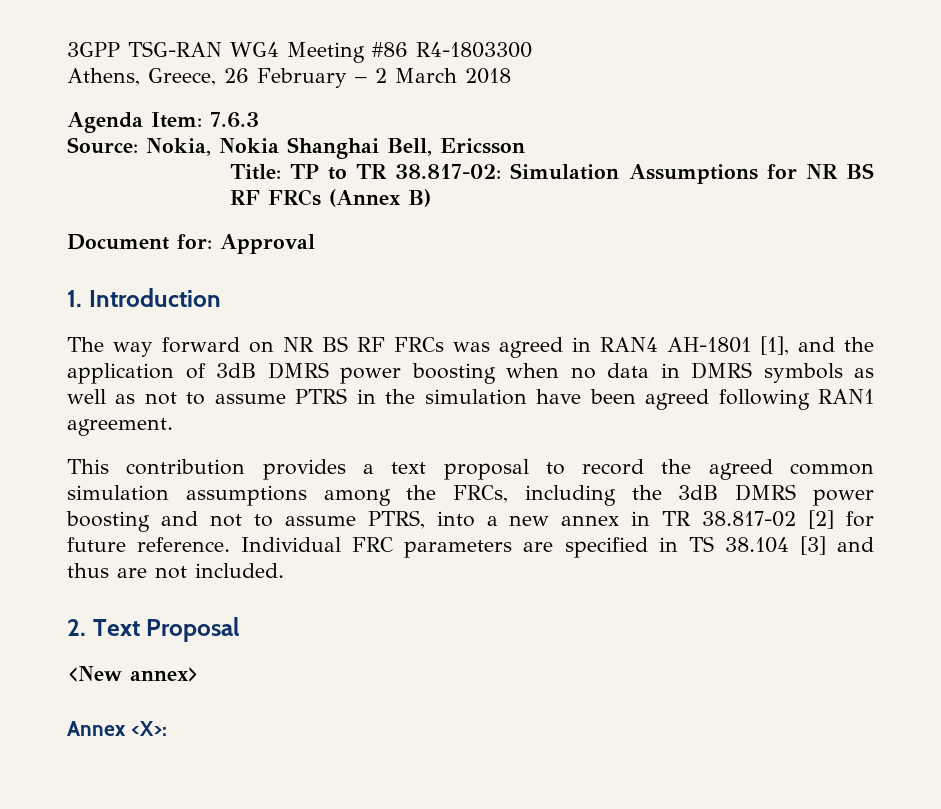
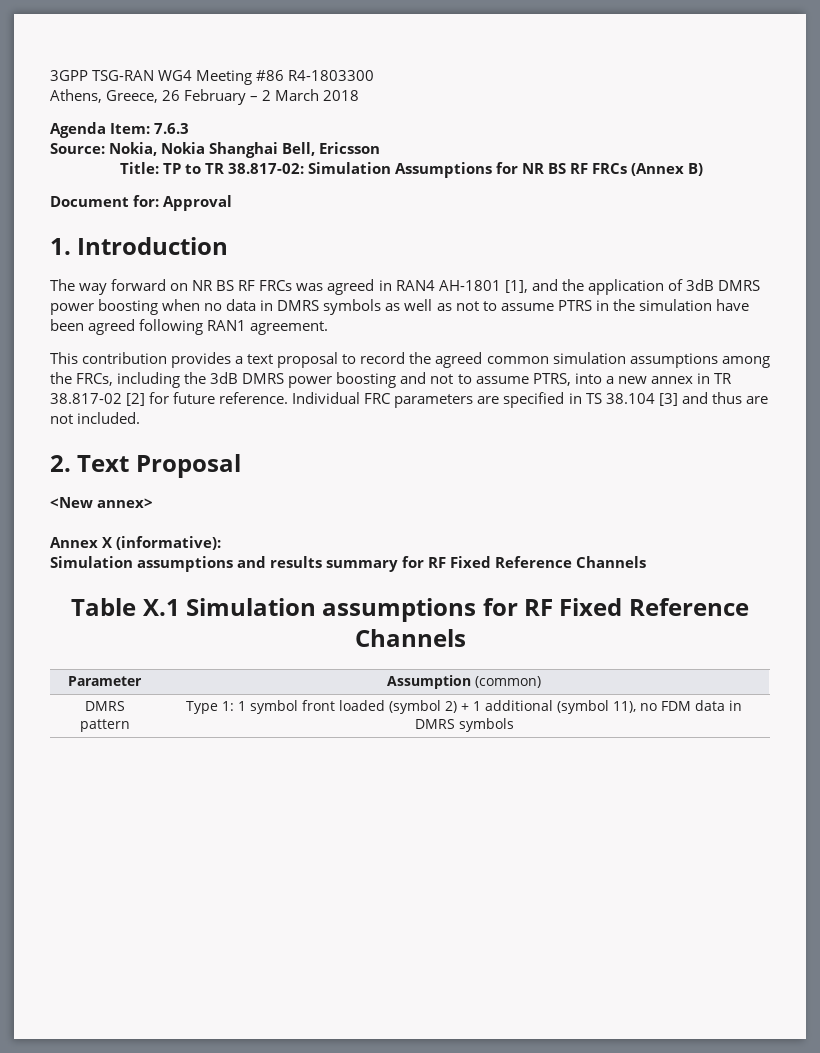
[130,721,167,736] <X>: -> [102,536,222,550] [50,556,647,572] [71,598,749,622] [354,629,466,647] [68,676,142,686] [387,675,541,689] [84,701,125,711] [79,719,130,732] [186,700,742,714] [414,718,514,732] X (informative): // Simulation assumptions and results summary for RF Fixed Reference Channels // Table X.1 Simulation assumptions for RF Fixed Reference Channels // Parameter | Assumption (common) // DMRS pattern | Type 1: 1 symbol front loaded (symbol 2) + 1 additional (symbol 11), no FDM data in DMRS symbols

